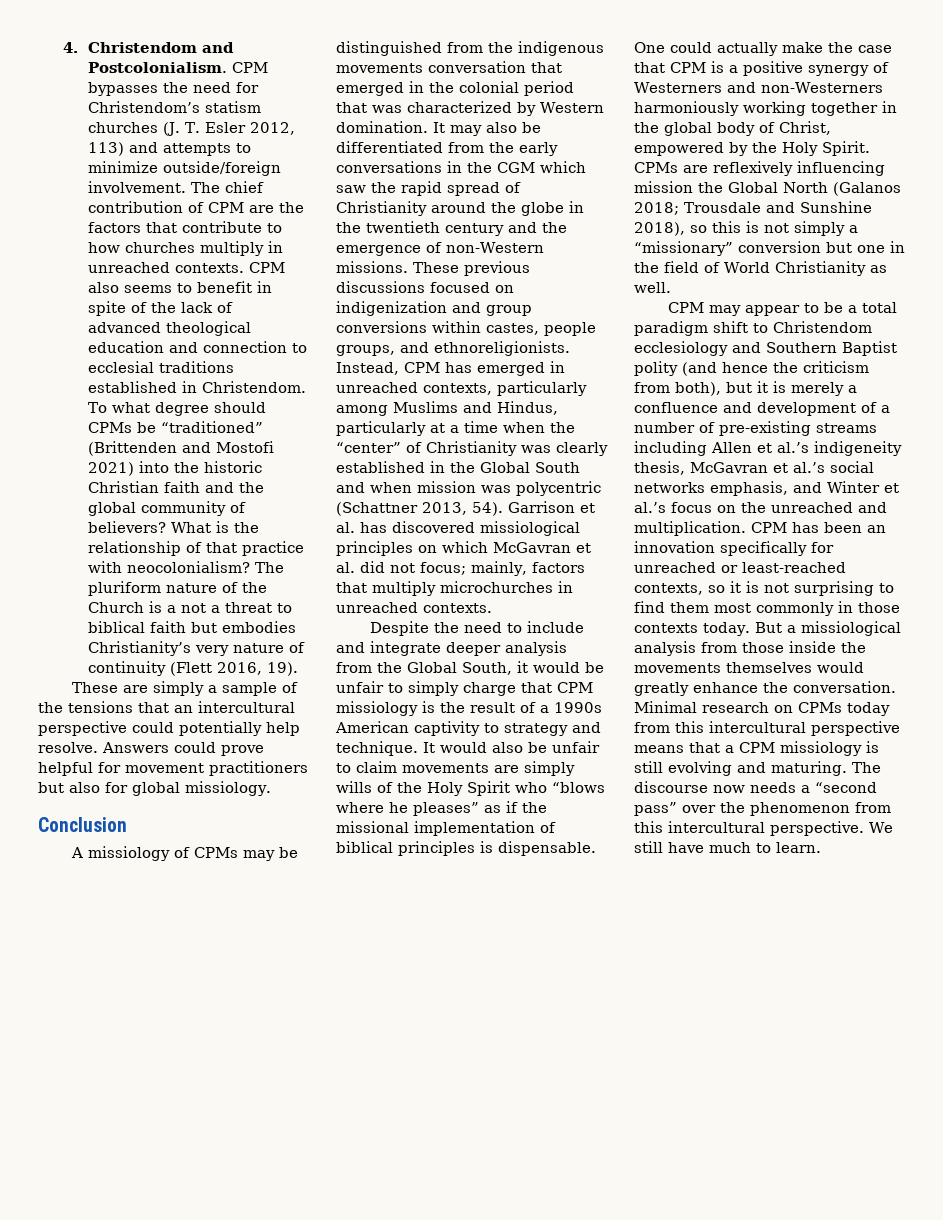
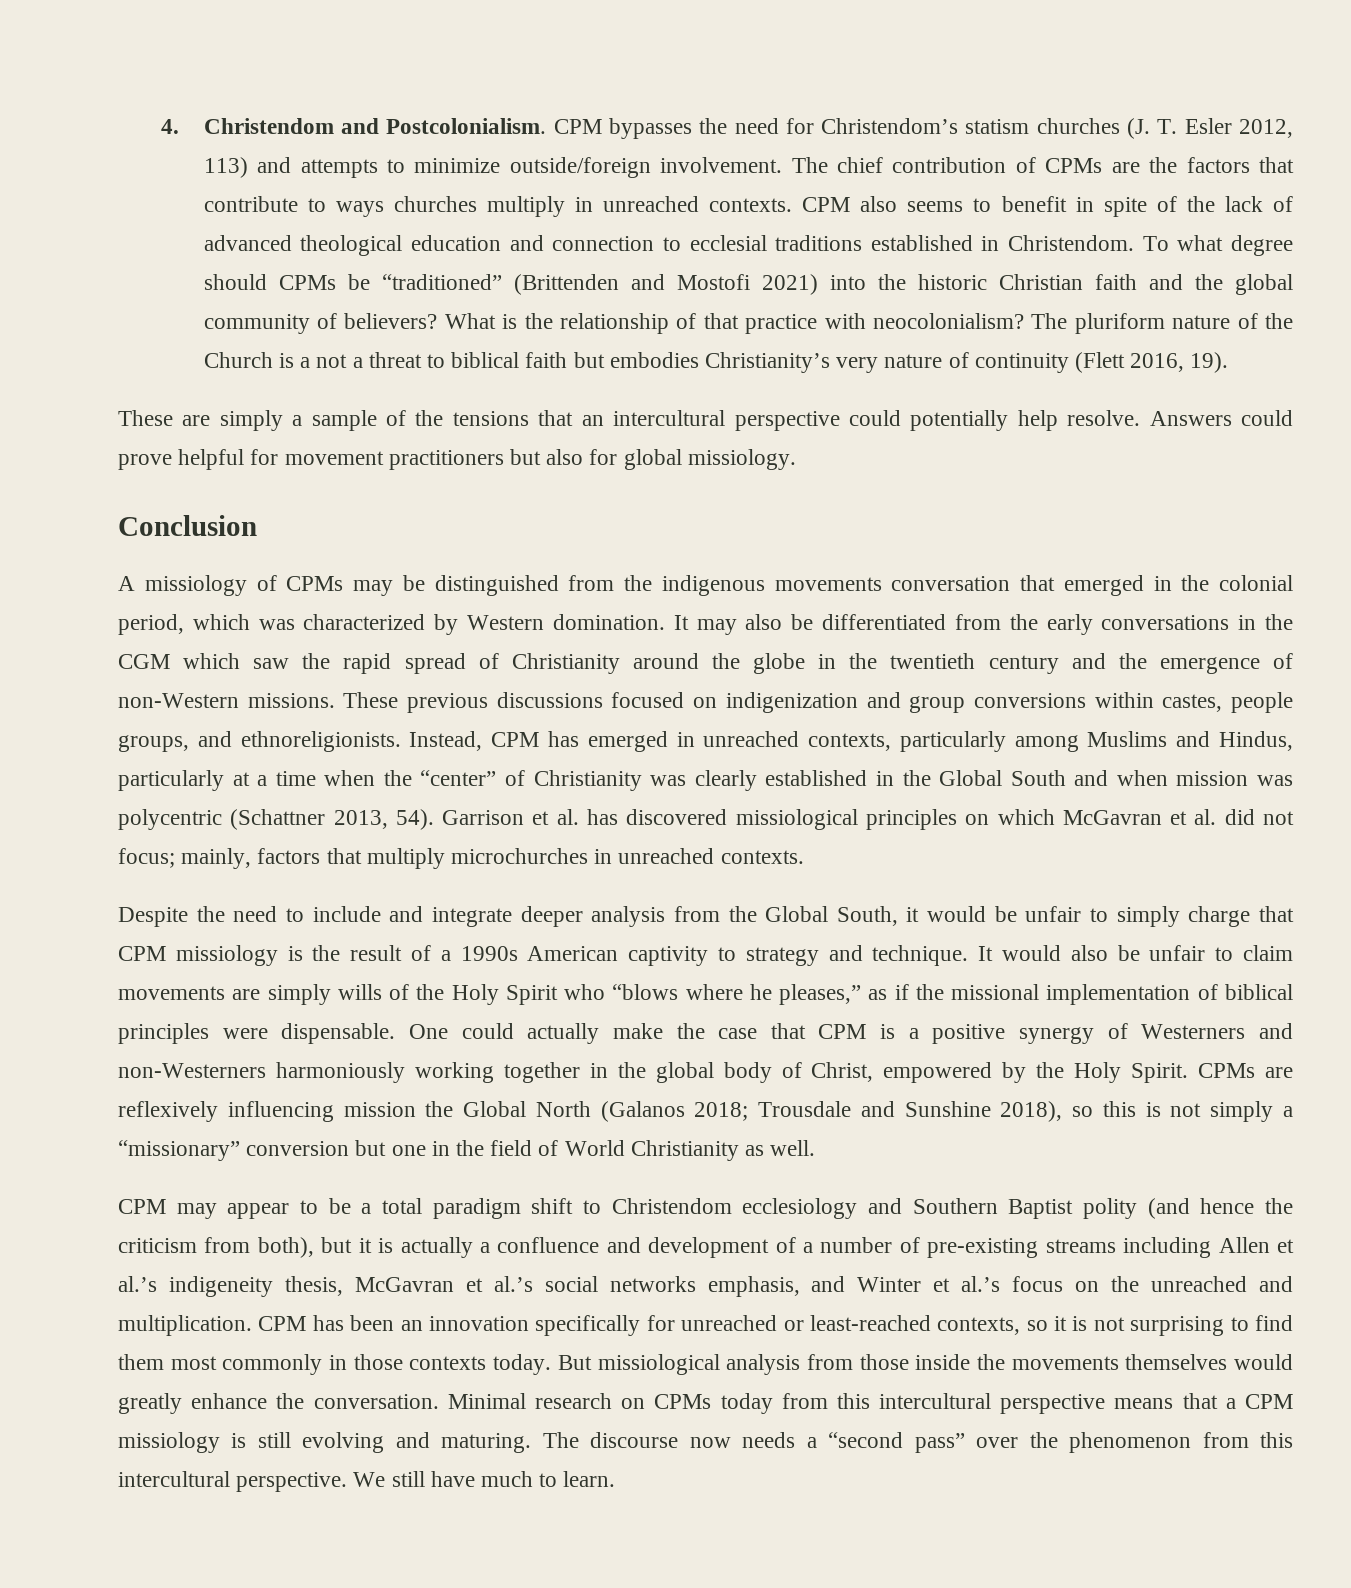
[208,202,245,213] CPM -> [1045,158,1103,173] CPMs
[88,242,121,253] how -> [335,201,384,217] ways
[524,81,574,96] [336,102,367,113] period that -> [118,614,250,635] period, which
[413,802,479,816] pleases” -> [779,984,862,1005] pleases,”
[480,841,493,853] is -> [222,1028,268,1039] were
[791,382,844,396] merely -> [400,1237,473,1258] actually
[786,625,796,633] a -> (592, 1362) none

